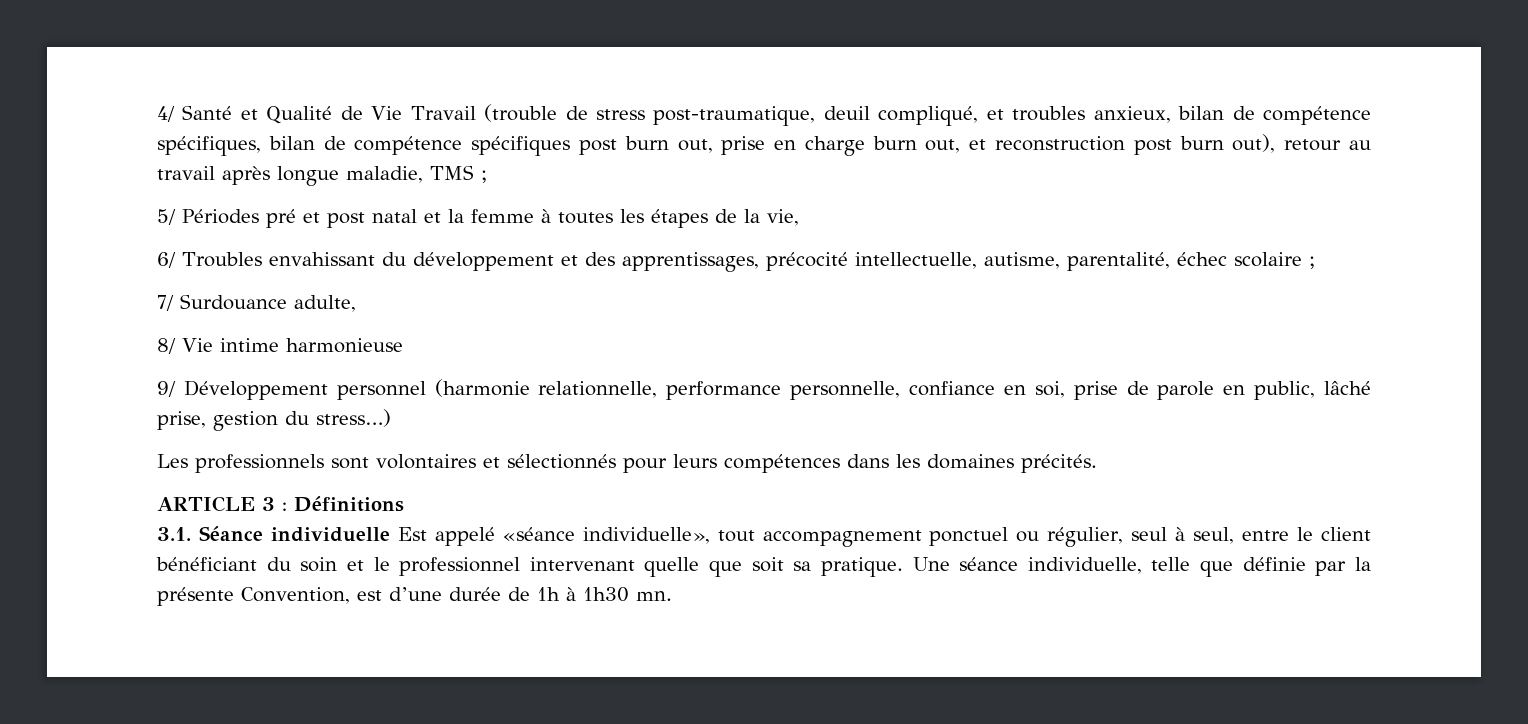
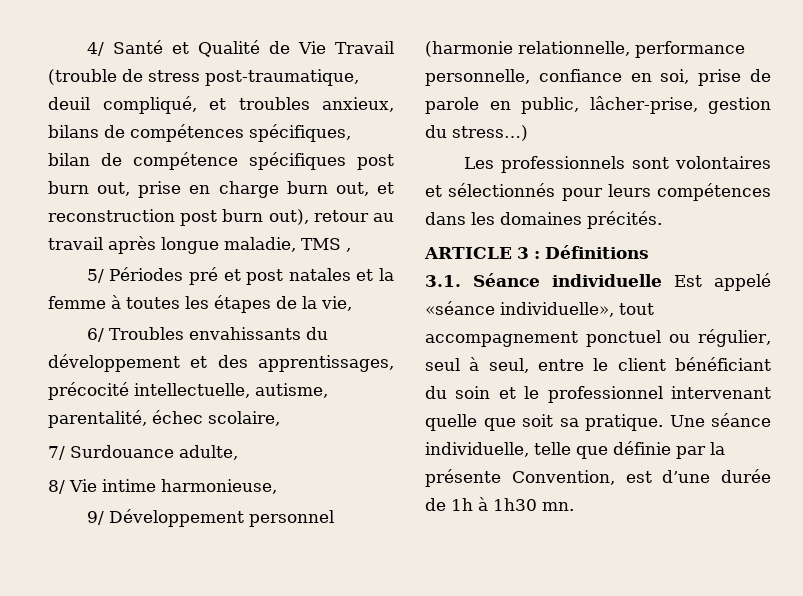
[1178,106,1371,125] bilan de compétence -> [48,124,244,142] bilans de compétences
[481,170,487,183] ; -> [346,248,351,252] ,
[372,209,417,223] natal -> [288,268,351,281] natales
[268,252,375,266] envahissant -> [188,327,301,340] envahissants
[1233,252,1315,269] scolaire ; -> [208,411,280,426] scolaire,
[285,338,403,353] harmonieuse -> [161,479,277,494] harmonieuse,
[1323,380,1371,395] [157,411,206,430] lâché prise, -> [589,96,698,114] lâcher-prise,

